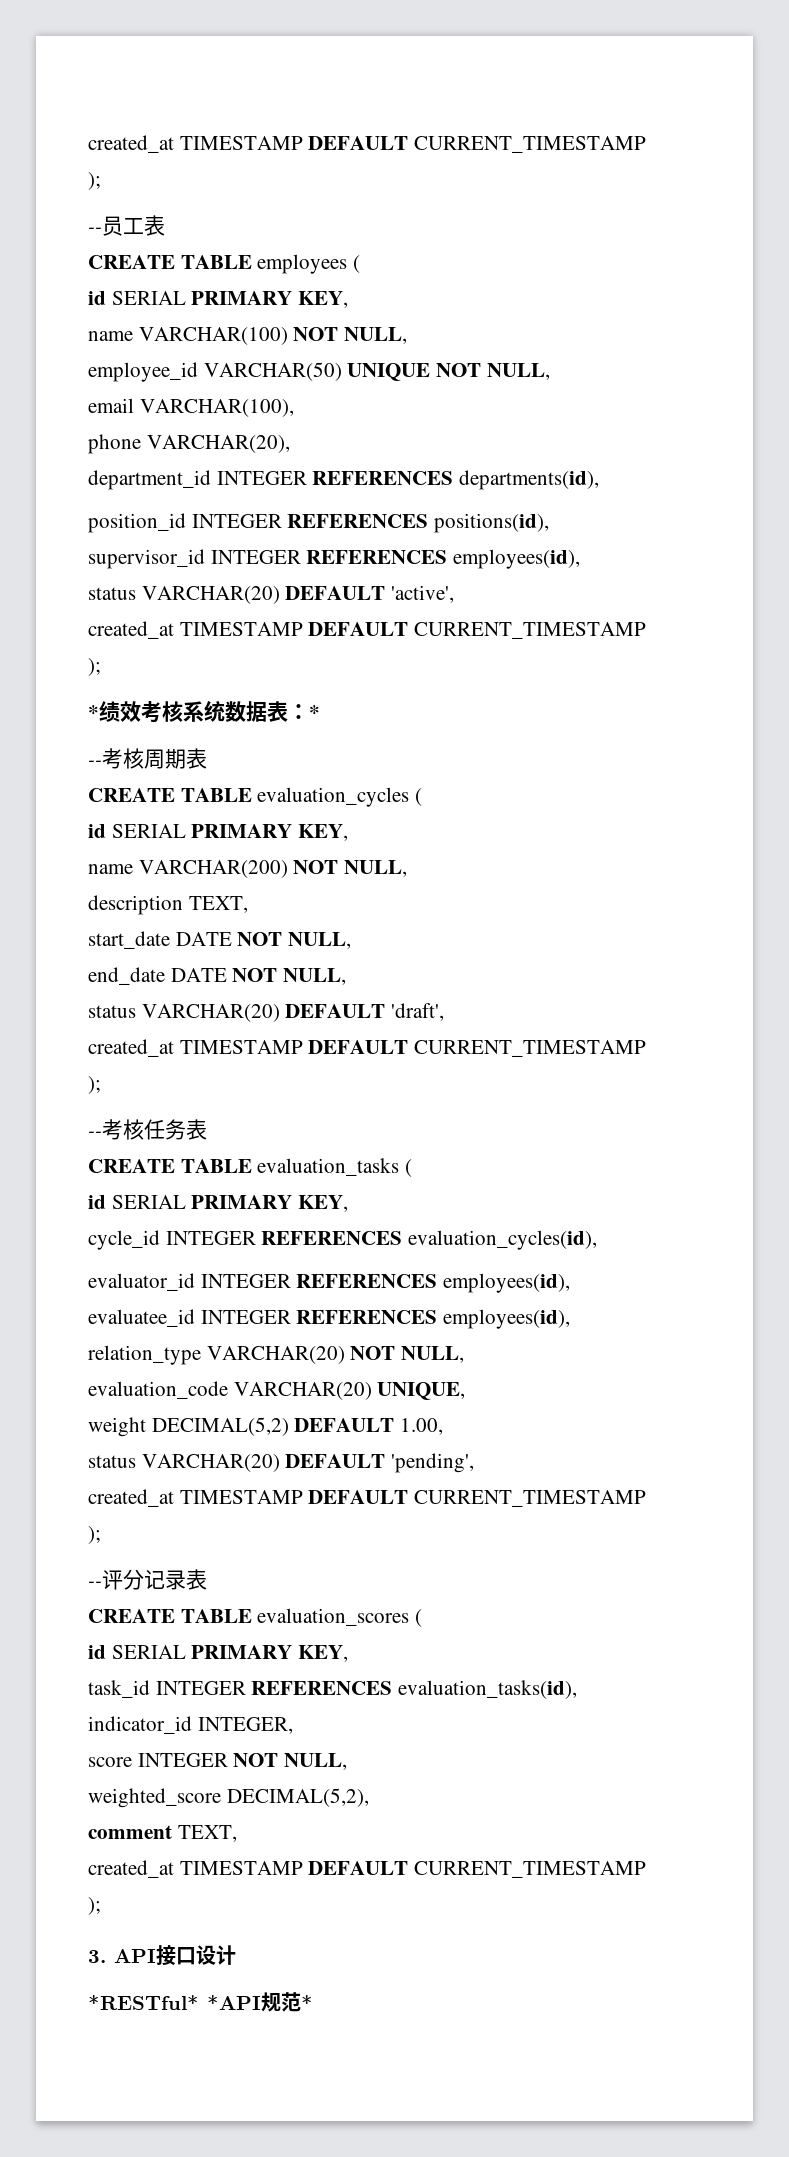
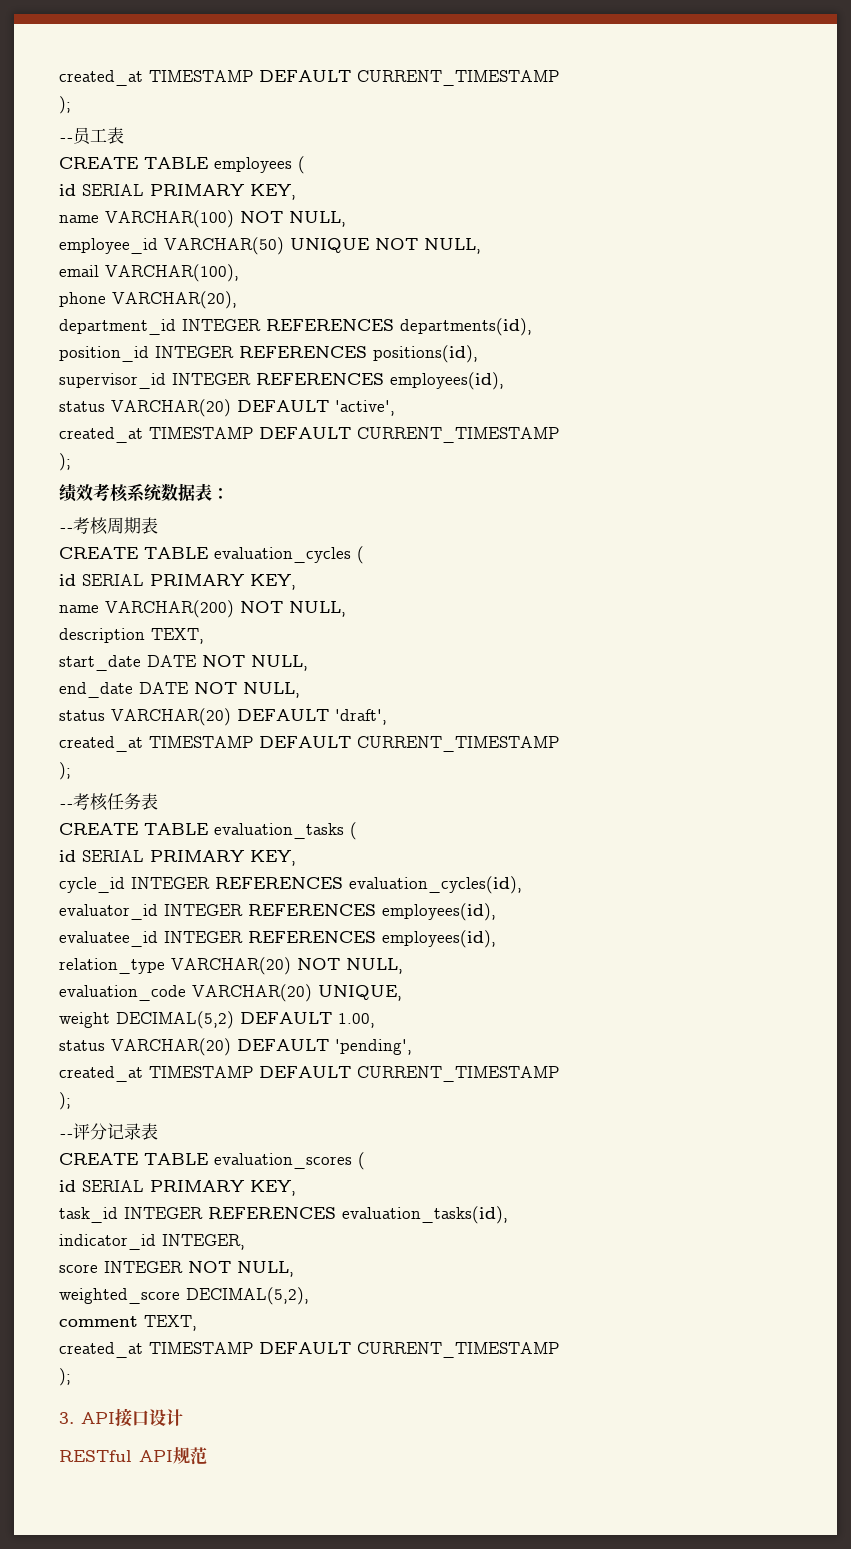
[88,705,99,719] * -> (71, 462) none
[309,705,320,719] * -> (229, 493) none
[88,1992,313,2012] *RESTful* *API规范* -> [59,1447,207,1465] RESTful API规范

